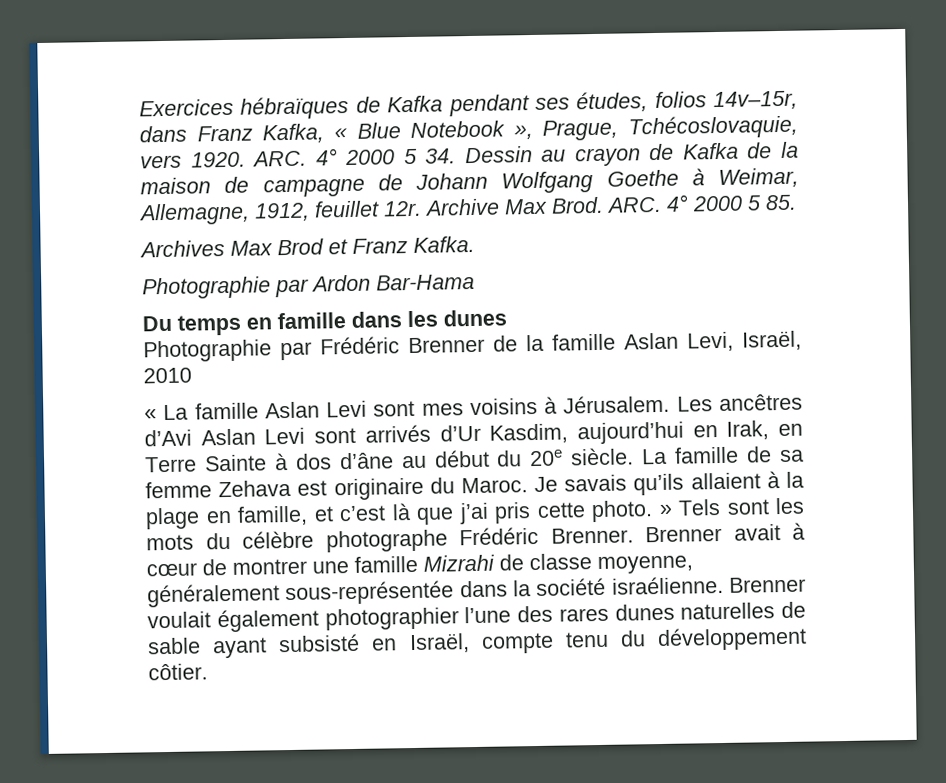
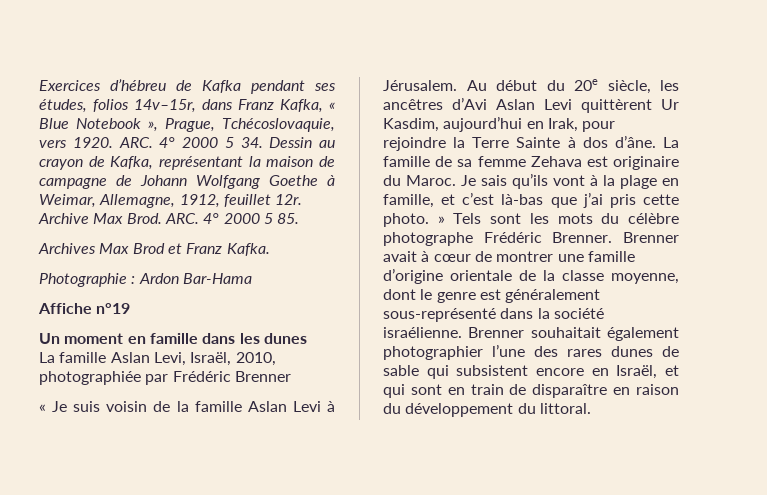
[240,95,350,120] hébraïques -> [110,79,166,91] d’hébreu
[682,142,773,160] Kafka de -> [110,156,243,170] Kafka, représentant
[275,278,309,298] par -> [131,276,136,284] :
[142,314,242,336] Du temps -> [38,303,131,314] [39,333,124,344] Affiche n°19 // Un moment
[143,330,802,363] [143,367,192,384] [144,394,713,421] Photographie par Frédéric Brenner de la famille Aslan Levi, Israël, 2010 // « La famille Aslan Levi sont mes voisins à Jérusalem. Les -> [39,352,276,366] [39,371,291,385] [39,401,335,412] [383,79,679,94] La famille Aslan Levi, Israël, 2010, photographiée par Frédéric Brenner // « Je suis voisin de la famille Aslan Levi à Jérusalem. Au début du 20e siècle, les
[314,424,481,444] sont arrivés d’Ur -> [581,99,679,113] quittèrent Ur
[778,423,803,437] en -> [582,121,616,132] [383,137,466,151] pour rejoindre la
[338,447,635,470] d’âne au début du 20e siècle. -> [614,135,656,148] d’âne.
[564,472,761,496] savais qu’ils allaient -> [481,173,585,189] sais qu’ils vont
[391,503,411,521] là -> [501,194,544,205] là-bas
[423,553,693,574] [147,580,455,608] Mizrahi de classe moyenne, généralement sous-représentée -> [383,268,679,284] [383,289,601,303] [383,308,496,322] d’origine orientale de la classe moyenne, dont le genre est généralement sous-représenté
[147,611,211,629] voulait -> [530,327,601,338] souhaitait
[680,602,776,620] naturelles -> (653, 351) none
[212,626,807,659] [148,663,208,681] ayant subsisté en Israël, compte tenu du développement côtier. -> [426,365,679,379] [383,384,679,398] [383,403,591,417] qui subsistent encore en Israël, et qui sont en train de disparaître en raison du développement du littoral.

